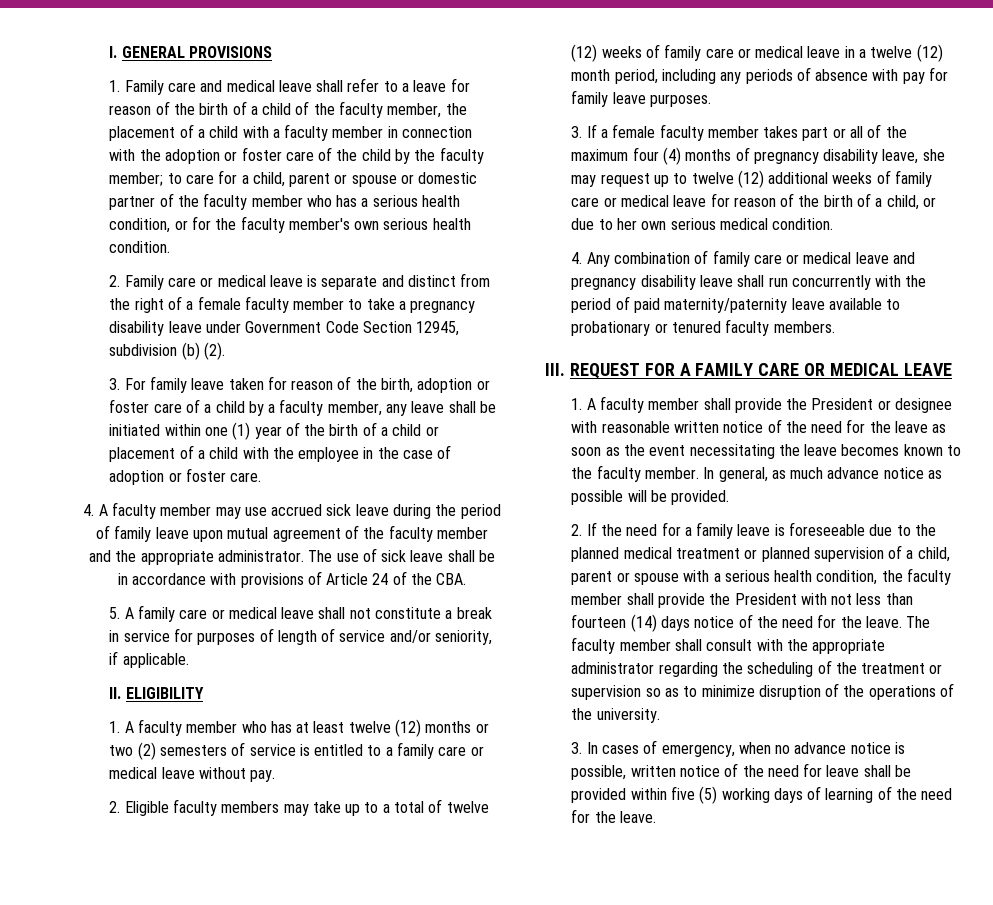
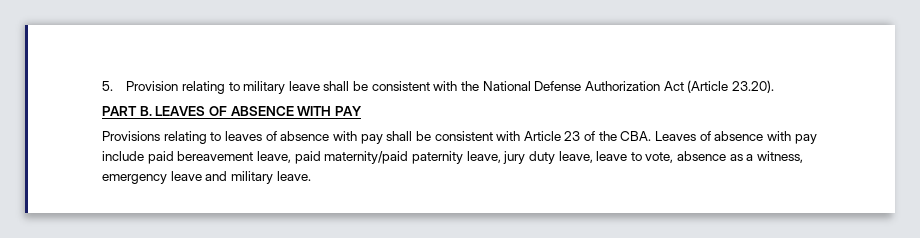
[109,46,272,58] [109,78,470,95] [109,101,467,118] [109,124,473,141] [109,147,484,164] [109,170,478,187] [109,193,461,210] [109,216,471,233] [109,241,171,253] [109,273,491,290] [109,296,476,313] [109,321,460,336] [109,342,225,360] [109,376,490,393] [109,399,497,416] [109,422,439,440] [109,445,452,462] [109,468,262,485] [83,502,501,519] [96,525,488,542] [88,548,496,565] [117,571,467,588] [109,605,492,622] [109,628,493,645] [109,651,189,668] [109,687,204,699] [109,719,489,737] [109,742,484,760] [109,767,276,782] [109,799,489,816] [571,44,943,62] [571,67,949,84] [571,90,711,107] [571,124,907,141] [571,147,945,165] [571,170,933,188] [571,193,937,210] [571,218,834,230] [571,250,916,267] [571,275,927,290] [571,296,901,313] [571,319,835,336] [545,363,952,379] [571,396,953,413] [571,419,947,433] [571,444,962,459] [571,465,943,482] [571,490,730,505] [571,522,937,539] [571,545,950,562] [571,568,952,585] [571,593,913,608] [571,614,931,632] [571,637,886,654] [571,660,943,677] [571,683,955,700] [571,708,660,723] [571,740,906,757] [571,763,912,780] [571,786,953,804] [571,809,616,823] I. GENERAL PROVISIONS // 1. Family care and medical leave shall refer to a leave for reason of the birth of a child of the faculty member, the placement of a child with a faculty member in connection with the adoption or foster care of the child by the faculty member; to care for a child, parent or spouse or domestic partner of the faculty member who has a serious health condition, or for the faculty member's own serious health condition. // 2. Family care or medical leave is separate and distinct from the right of a female faculty member to take a pregnancy disability leave under Government Code Section 12945, subdivision (b) (2). // 3. For family leave taken for reason of the birth, adoption or foster care of a child by a faculty member, any leave shall be initiated within one (1) year of the birth of a child or placement of a child with the employee in the case of adoption or foster care. // 4. A faculty member may use accrued sick leave during the period of family leave upon mutual agreement of the faculty member and the appropriate administrator. The use of sick leave shall be in accordance with provisions of Article 24 of the CBA. // 5. A family care or medical leave shall not constitute a break in service for purposes of length of service and/or seniority, if applicable. // II. ELIGIBILITY // 1. A faculty member who has at least twelve (12) months or two (2) semesters of service is entitled to a family care or medical leave without pay. // 2. Eligible faculty members may take up to a total of twelve (12) weeks of family care or medical leave in a twelve (12) month period, including any periods of absence with pay for family leave purposes. // 3. If a female faculty member takes part or all of the maximum four (4) months of pregnancy disability leave, she may request up to twelve (12) additional weeks of family care or medical leave for reason of the birth of a child, or due to her own serious medical condition. // 4. Any combination of family care or medical leave and pregnancy disability leave shall run concurrently with the period of paid maternity/paternity leave available to probationary or tenured faculty members. // III. REQUEST FOR A FAMILY CARE OR MEDICAL LEAVE // 1. A faculty member shall provide the President or designee with reasonable written notice of the need for the leave as soon as the event necessitating the leave becomes known to the faculty member. In general, as much advance notice as possible will be provided. // 2. If the need for a family leave is foreseeable due to the planned medical treatment or planned supervision of a child, parent or spouse with a serious health condition, the faculty member shall provide the President with not less than fourteen (14) days notice of the need for the leave. The faculty member shall consult with the appropriate administrator regarding the scheduling of the treatment or supervision so as to minimize disruption of the operations of the university. // 3. In cases of emergency, when no advance notice is possible, written notice of the need for leave shall be provided within five (5) working days of learning of the need for the -> [102,80,774,94] [102,106,362,116] [102,131,817,144] [102,151,804,164] [102,171,274,184] 5. Provision relating to military leave shall be consistent with the National Defense Authorization Act (Article 23.20). // PART B. LEAVES OF ABSENCE WITH PAY // Provisions relating to leaves of absence with pay shall be consistent with Article 23 of the CBA. Leaves of absence with pay include paid bereavement leave, paid maternity/paid paternity leave, jury duty leave, leave to vote, absence as a witness, emergency leave and military

